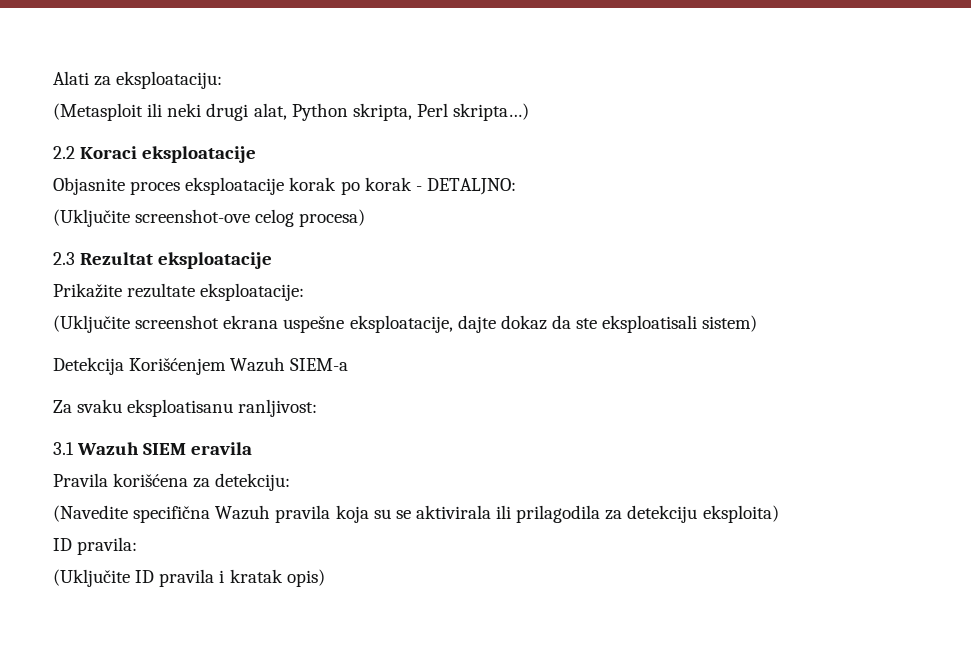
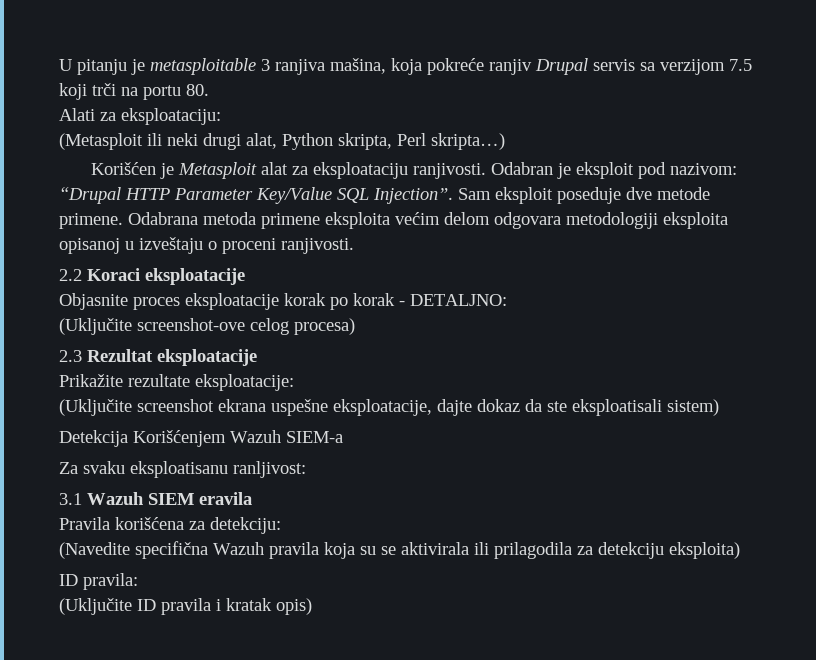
(53, 78) none -> [59,58,752,75] [59,83,209,100] U pitanju je metasploitable 3 ranjiva mašina, koja pokreće ranjiv Drupal servis sa verzijom 7.5 koji trči na portu 80. //
(530, 112) none -> [91,162,738,179] [59,187,710,204] [59,212,728,229] [59,237,354,254] // Korišćen je Metasploit alat za eksploataciju ranjivosti. Odabran je eksploit pod nazivom: “Drupal HTTP Parameter Key/Value SQL Injection”. Sam eksploit poseduje dve metode primene. Odabrana metoda primene eksploita većim delom odgovara metodologiji eksploita opisanoj u izveštaju o proceni ranjivosti.

